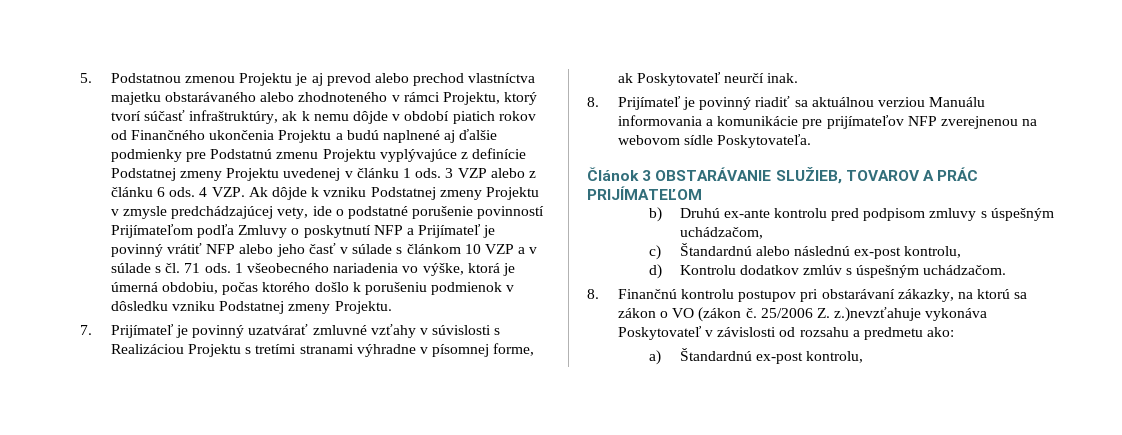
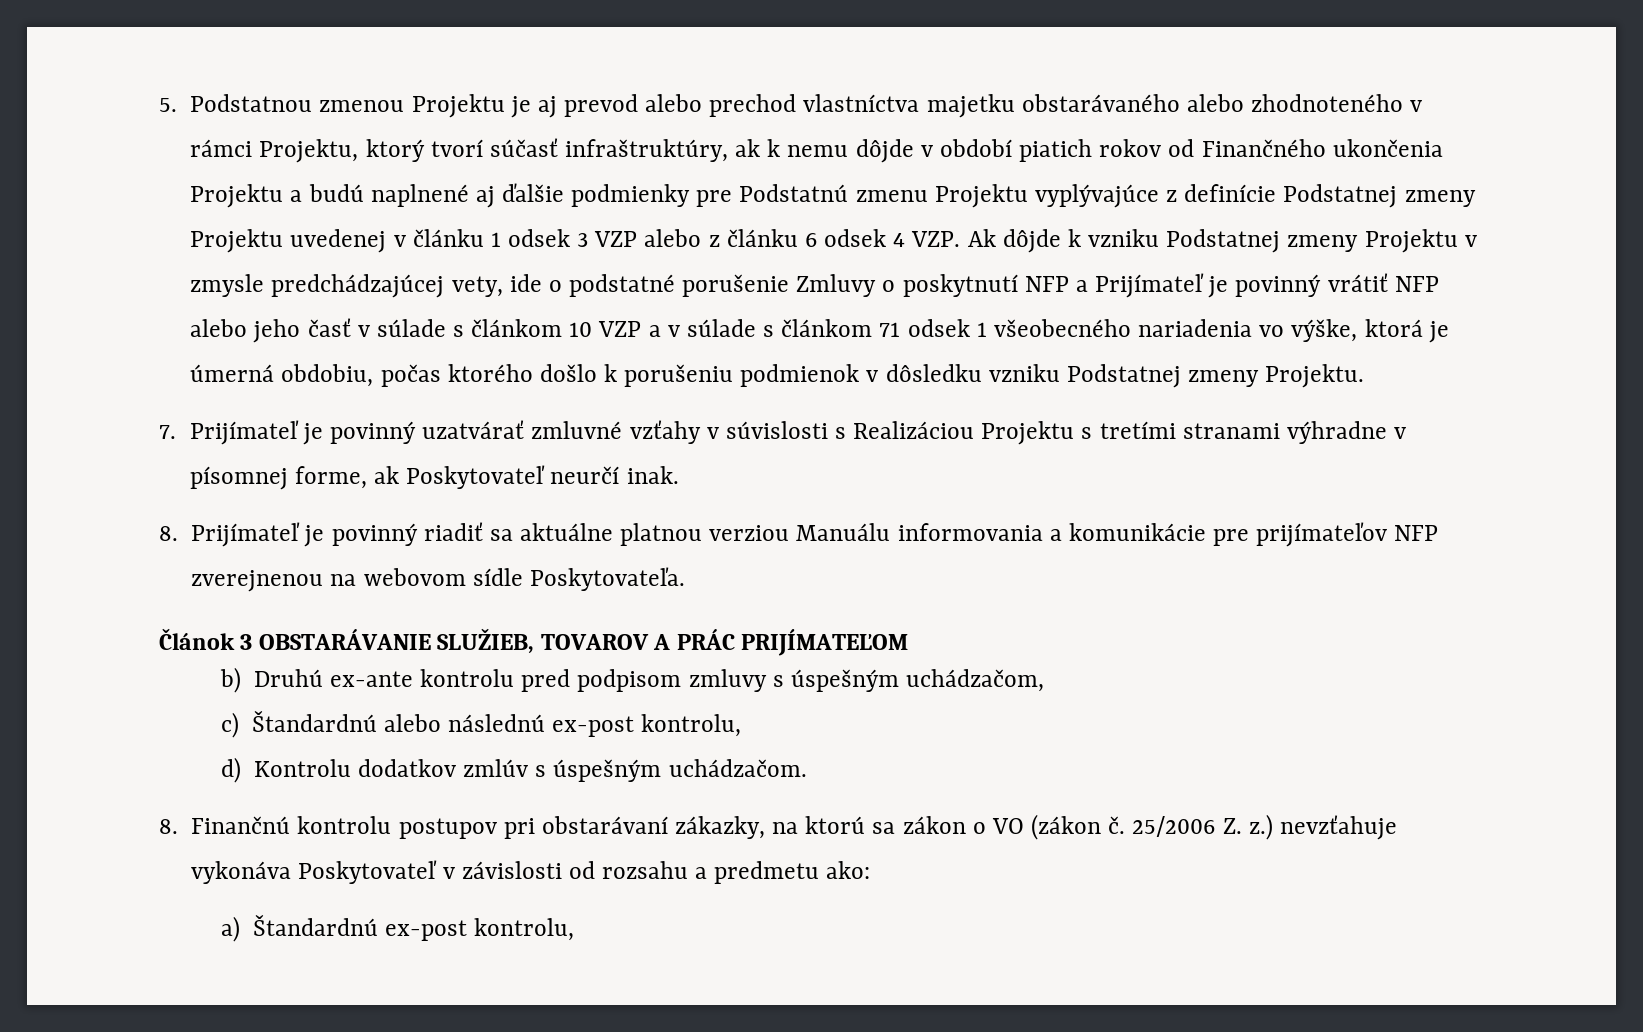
[415,168,442,178] ods. -> [508,229,571,247] odsek
[169,187,196,197] ods. -> [824,229,887,247] odsek
[477,206,545,219] [110,224,235,238] povinností Prijímateľom podľa -> (790, 285) none
[165,263,231,273] čl. 71 ods. -> [781,319,970,337] článkom 71 odsek
[811,97,874,107] aktuálnou -> [520,523,703,546] aktuálne platnou
[834,307,922,322] z.)nevzťahuje -> [1248,814,1397,840] z.) nevzťahuje

